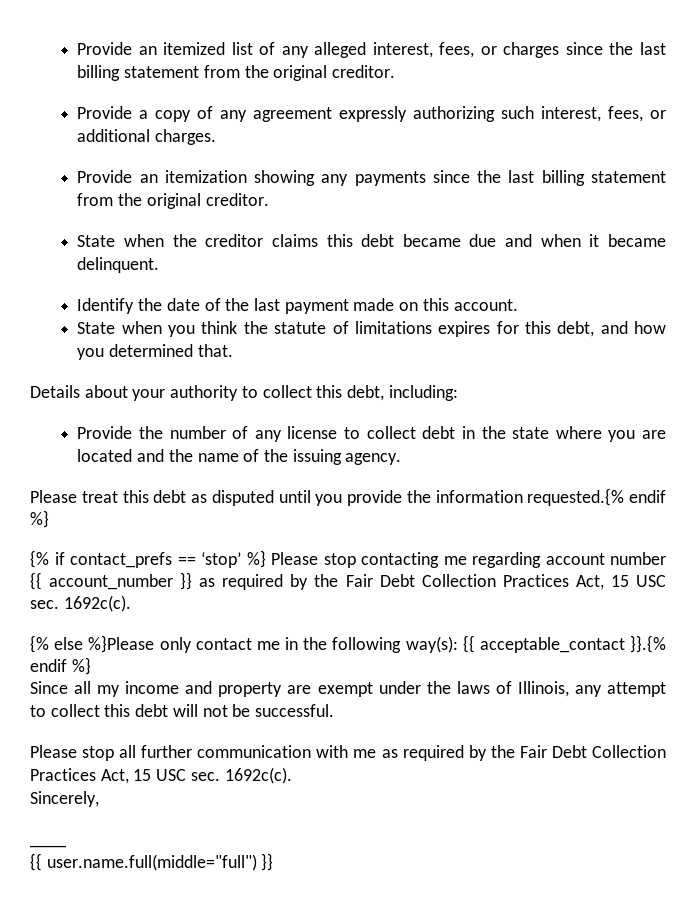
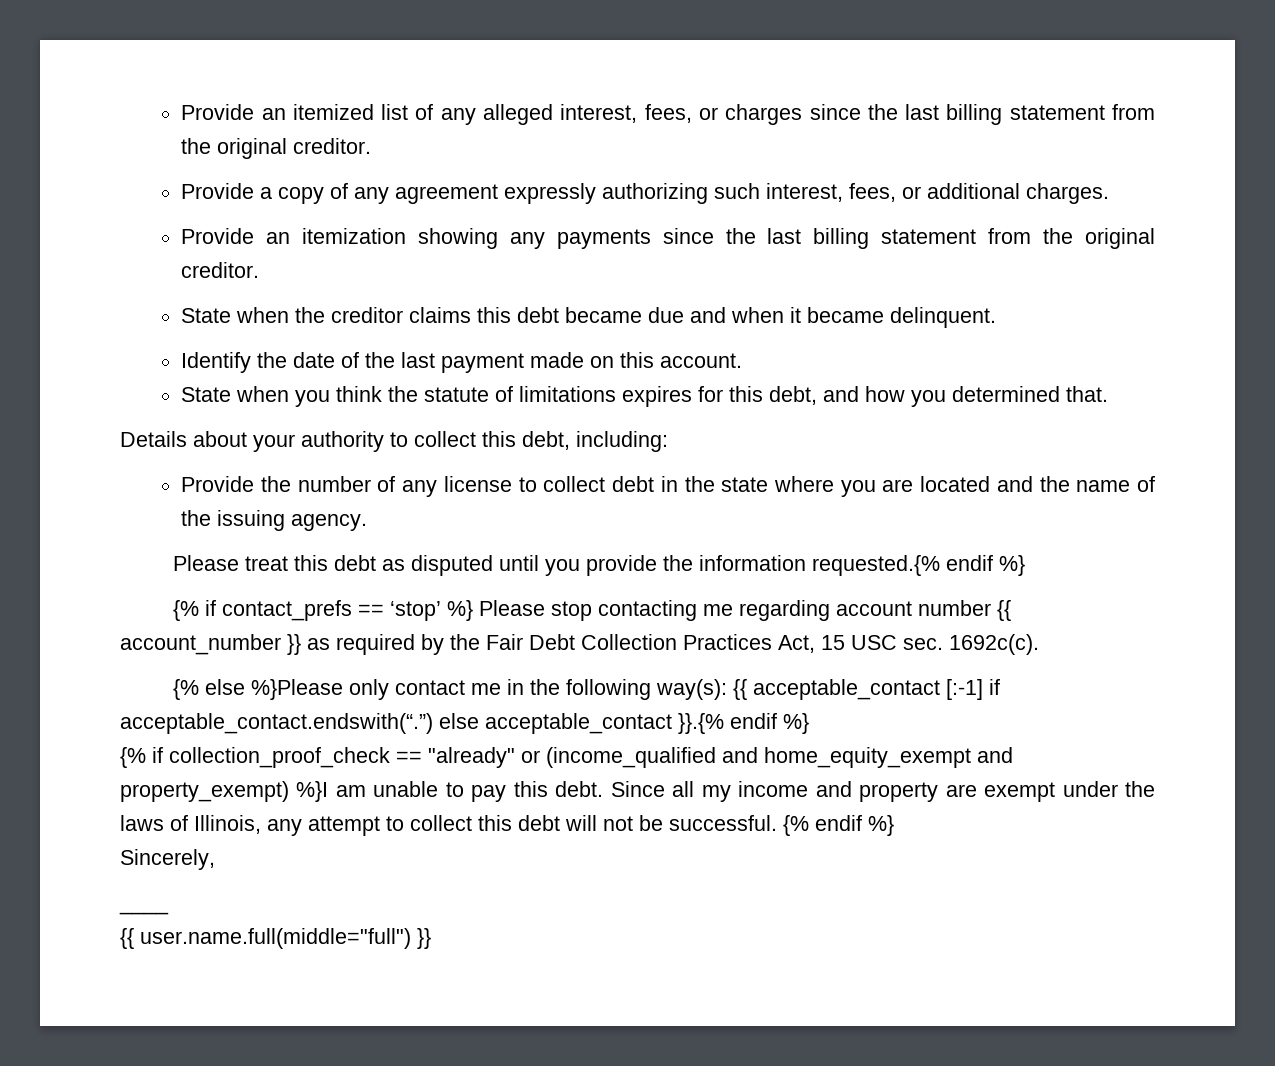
[630,635,667,653] [30,657,91,675] }}.{% endif %} // -> [945,679,1000,700] [120,713,809,734] [120,747,1013,768] [120,781,604,802] [:-1] if acceptable_contact.endswith(“.”) else acceptable_contact }}.{% endif %} // {% if collection_proof_check == "already" or (income_qualified and home_equity_exempt and property_exempt) %}I am unable to pay this debt.
[30,745,667,761] [30,767,292,784] // Please stop all further communication with me as required by the Fair Debt Collection Practices Act, 15 USC sec. 1692c(c). -> [783,815,894,836] {% endif %}

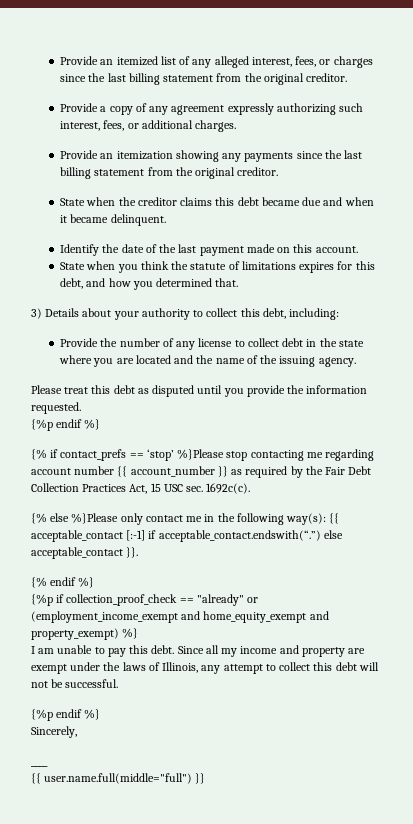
(1109, 394) none -> [31,308,42,319] 3)
[811,555,940,576] requested.{% -> [31,402,81,414] [31,419,53,431] requested. // {%p
[446,600,545,621] %} Please -> [177,449,225,460] %}Please
[678,713,809,734] [120,747,146,768] }}.{% endif %} // {% -> [126,547,139,558] [31,577,95,588] [31,594,53,606] }}. // {% endif %} // {%p
[546,747,716,768] (income_qualified -> [31,611,178,623] (employment_income_exempt
[296,781,329,802] %}I -> [122,628,139,639] [31,646,35,654] %} // I
[783,815,809,836] {% -> [31,709,53,721] // {%p

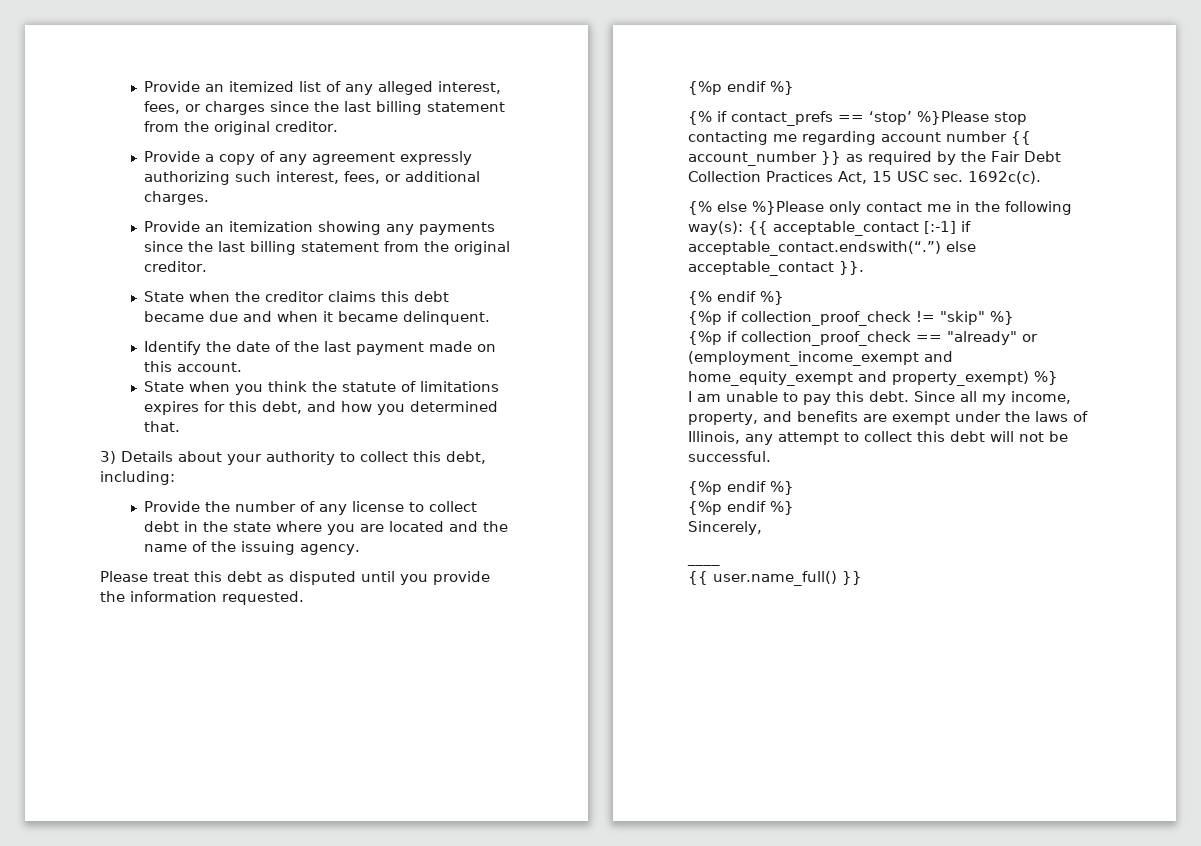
(95, 582) none -> [688,311,1014,326] // {%p if collection_proof_check != "skip" %}
[240,645,345,657] income and property -> [1011,391,1071,404] [688,411,858,425] income, property, and benefits
(101, 714) none -> [688,501,794,515] // {%p endif %}
[44,773,193,784] user.name.full(middle="full") -> [713,571,837,586] user.name_full()

